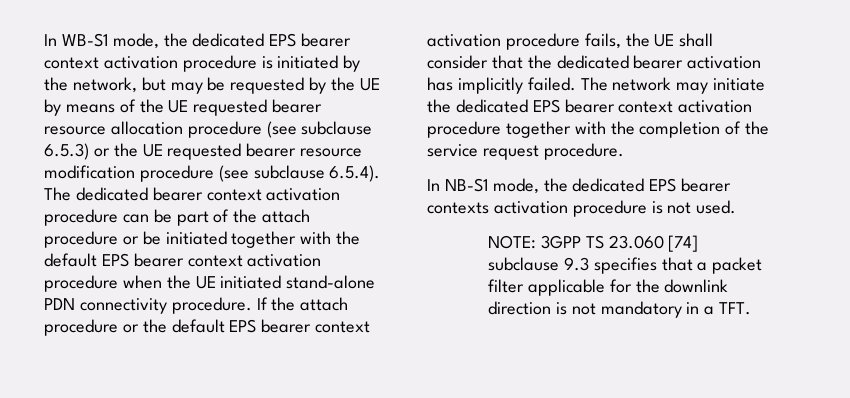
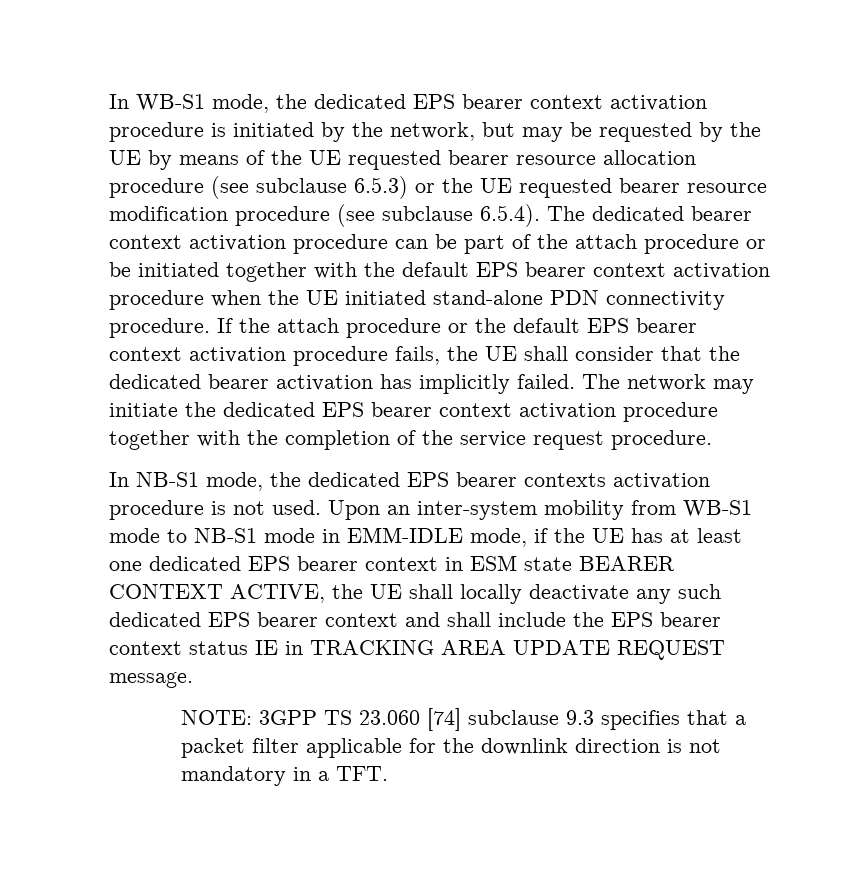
(737, 207) none -> [328,500,752,520] [109,527,742,547] [109,555,675,571] [109,584,721,604] [109,612,721,627] [109,640,725,660] [109,672,193,688] Upon an inter-system mobility from WB-S1 mode to NB-S1 mode in EMM-IDLE mode, if the UE has at least one dedicated EPS bearer context in ESM state BEARER CONTEXT ACTIVE, the UE shall locally deactivate any such dedicated EPS bearer context and shall include the EPS bearer context status IE in TRACKING AREA UPDATE REQUEST message.

